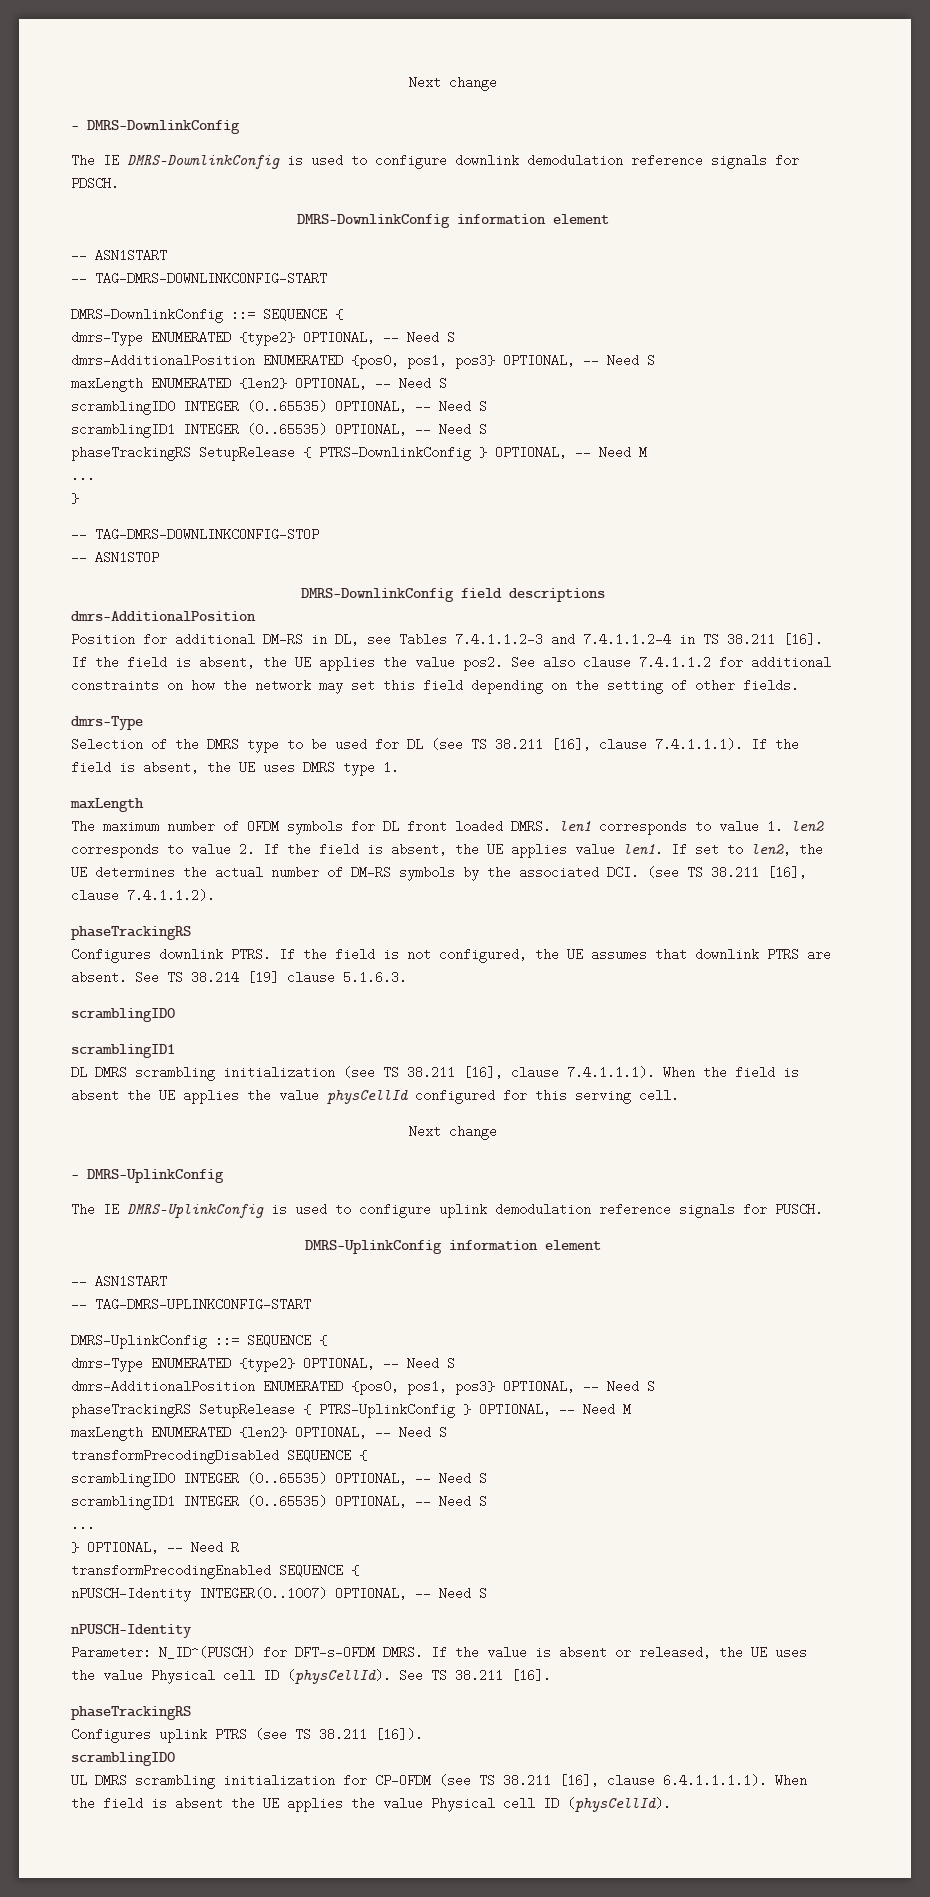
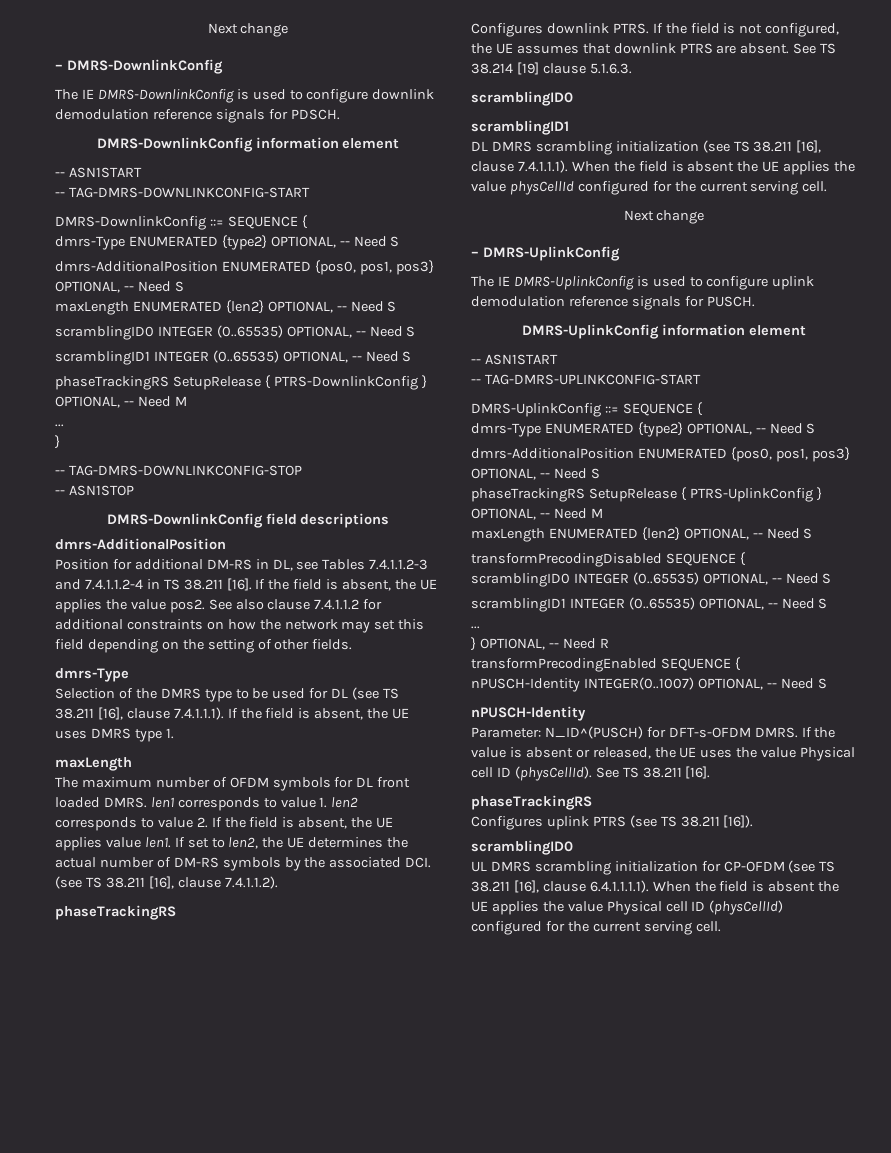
[535,1090,567,1100] this -> [674,181,748,192] the current
[567,1797,671,1812] (physCellId). -> [709,900,784,915] [471,921,721,935] (physCellId) configured for the current serving cell.

